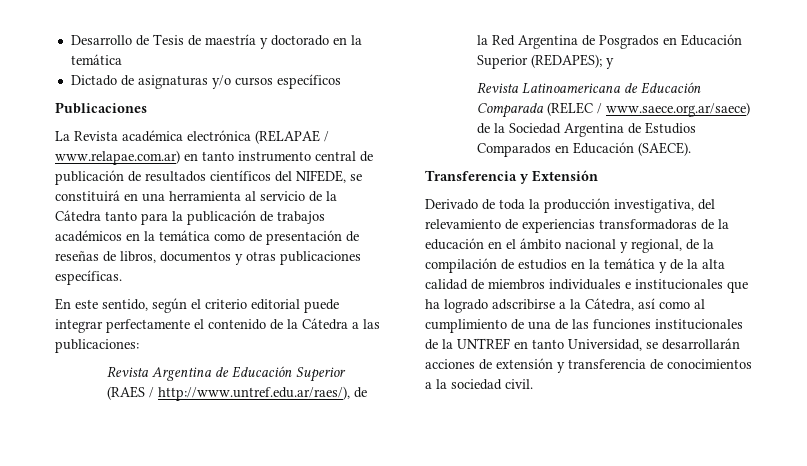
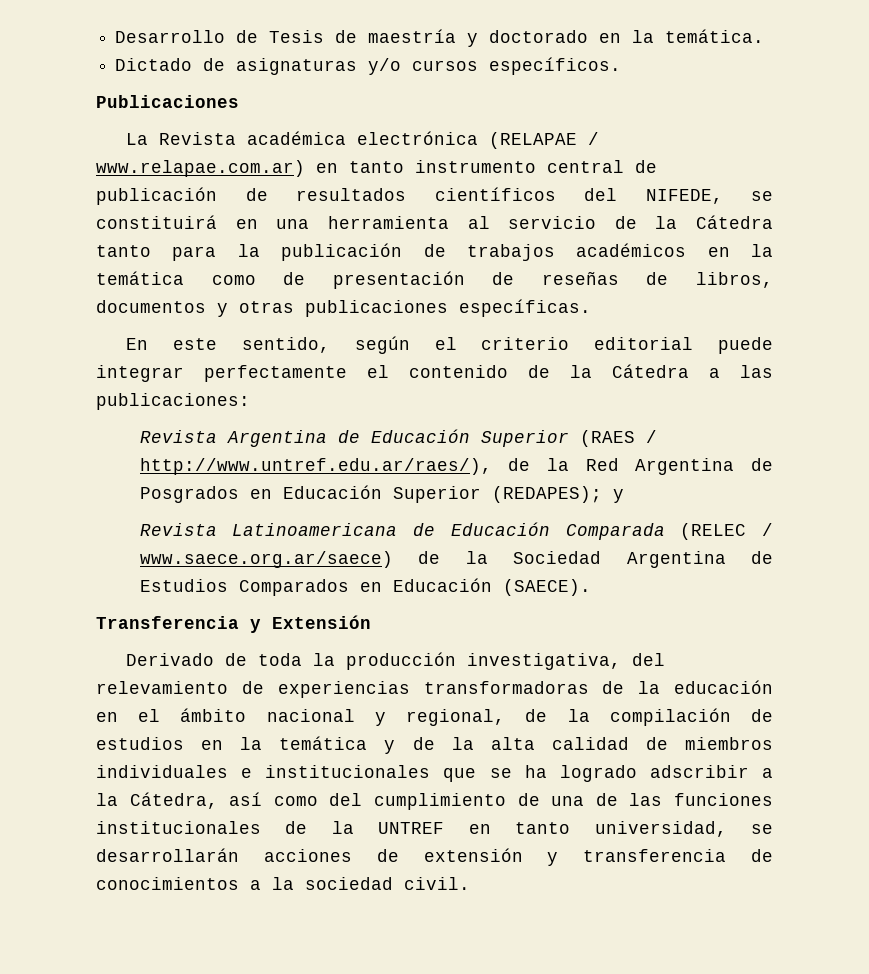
[70,54,122,65] temática -> [665,29,765,43] temática.
[276,74,341,89] específicos -> [489,57,622,75] específicos.
(748, 287) none -> [489,768,512,778] se
[492,299,555,310] adscribirse -> [649,765,749,778] adscribir
[694,299,705,309] al -> [329,793,363,806] del
[568,339,642,351] Universidad, -> [594,821,727,837] universidad,

